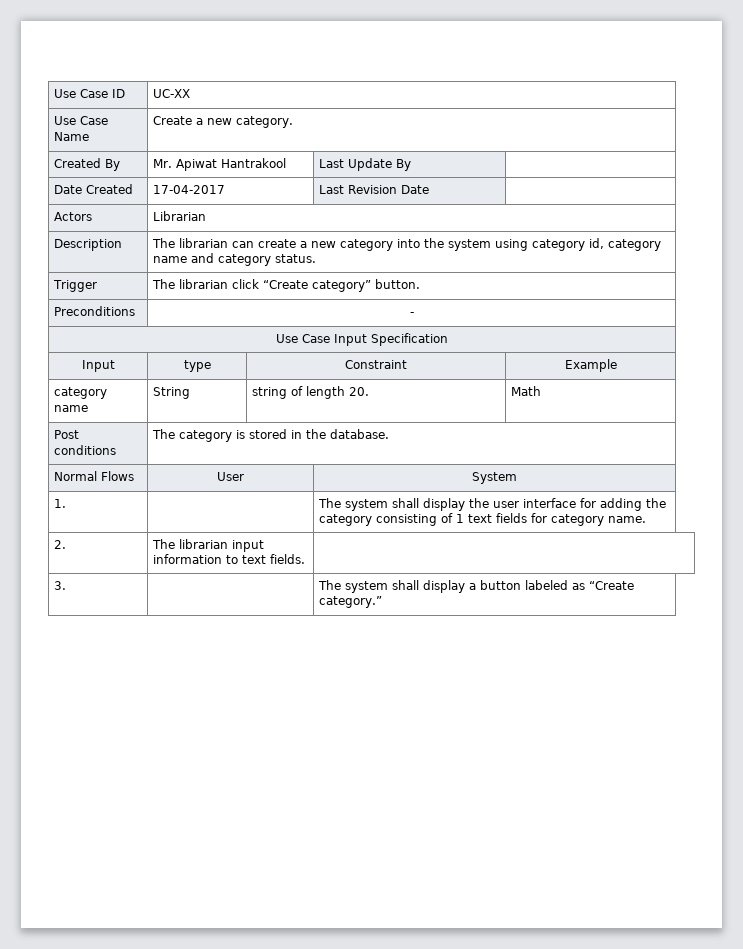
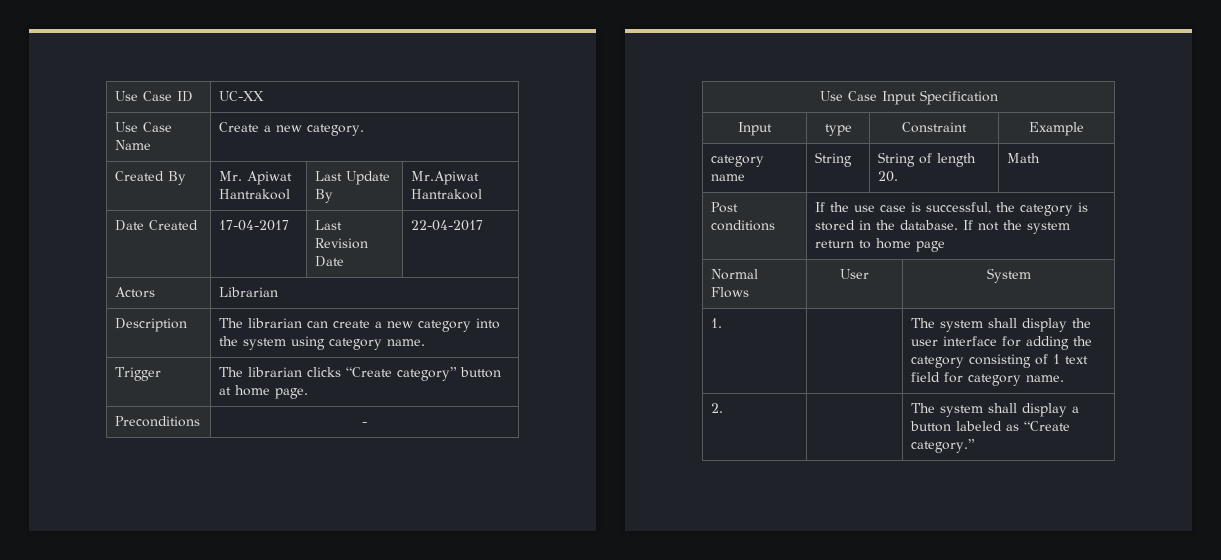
(412, 165) none -> [410,171,479,185] [410,189,482,200] Mr.Apiwat Hantrakool
(430, 189) none -> [410,220,483,231] 22-04-2017
[589,238,662,251] [153,253,317,266] id, category name and category status. -> [386,339,425,346] name.
[232,279,260,289] click -> [306,367,341,377] clicks
[375,279,421,289] button. -> [459,367,501,378] [218,385,308,399] button at home page.
[252,387,288,399] string -> [877,152,915,167] String
[152,429,176,439] The -> [814,202,1015,214] If the use case is successful, the
(390, 434) none -> [962,220,1070,234] [814,238,945,252] If not the system return to home page
[496,513,528,523] fields -> [910,372,940,382] field
[152,539,265,552] [153,554,306,564] [54,581,67,590] | The librarian input information to text fields. | // 3. -> (723, 408) none

